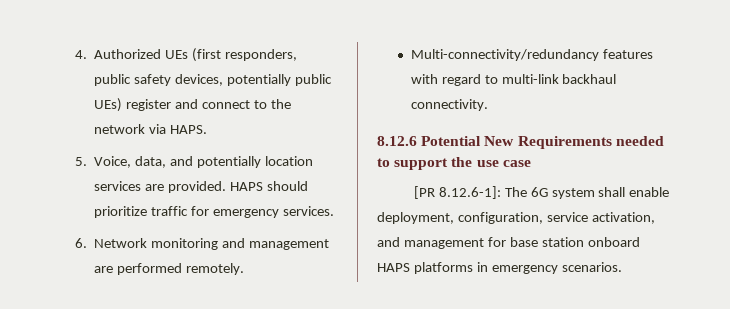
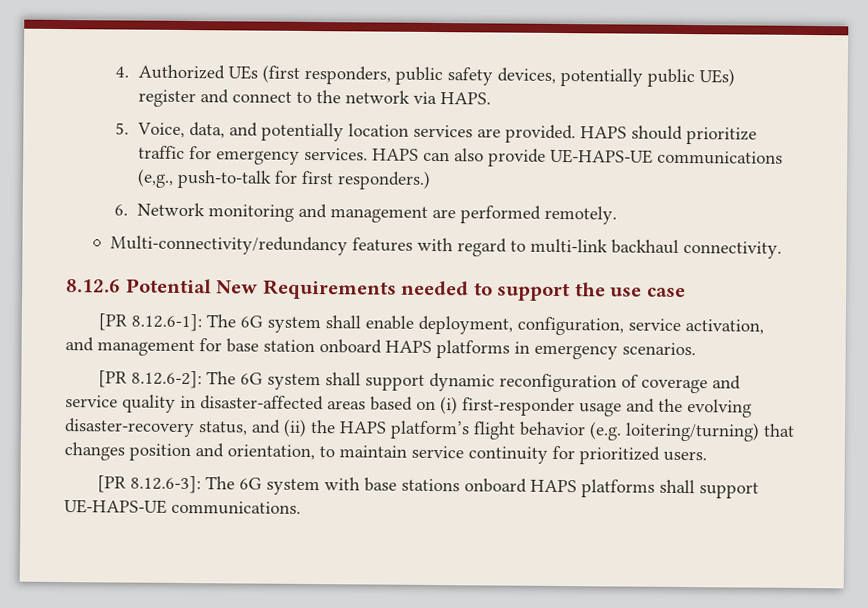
(334, 211) none -> [372,148,784,167] [137,168,432,190] HAPS can also provide UE-HAPS-UE communications (e,g., push-to-talk for first responders.)
(622, 267) none -> [97,370,741,394] [65,394,752,418] [64,418,795,442] [64,442,707,465] [96,475,759,499] [64,499,301,515] // [PR 8.12.6-2]: The 6G system shall support dynamic reconfiguration of coverage and service quality in disaster-affected areas based on (i) first-responder usage and the evolving disaster-recovery status, and (ii) the HAPS platform’s flight behavior (e.g. loitering/turning) that changes position and orientation, to maintain service continuity for prioritized users. // [PR 8.12.6-3]: The 6G system with base stations onboard HAPS platforms shall support UE-HAPS-UE communications.

